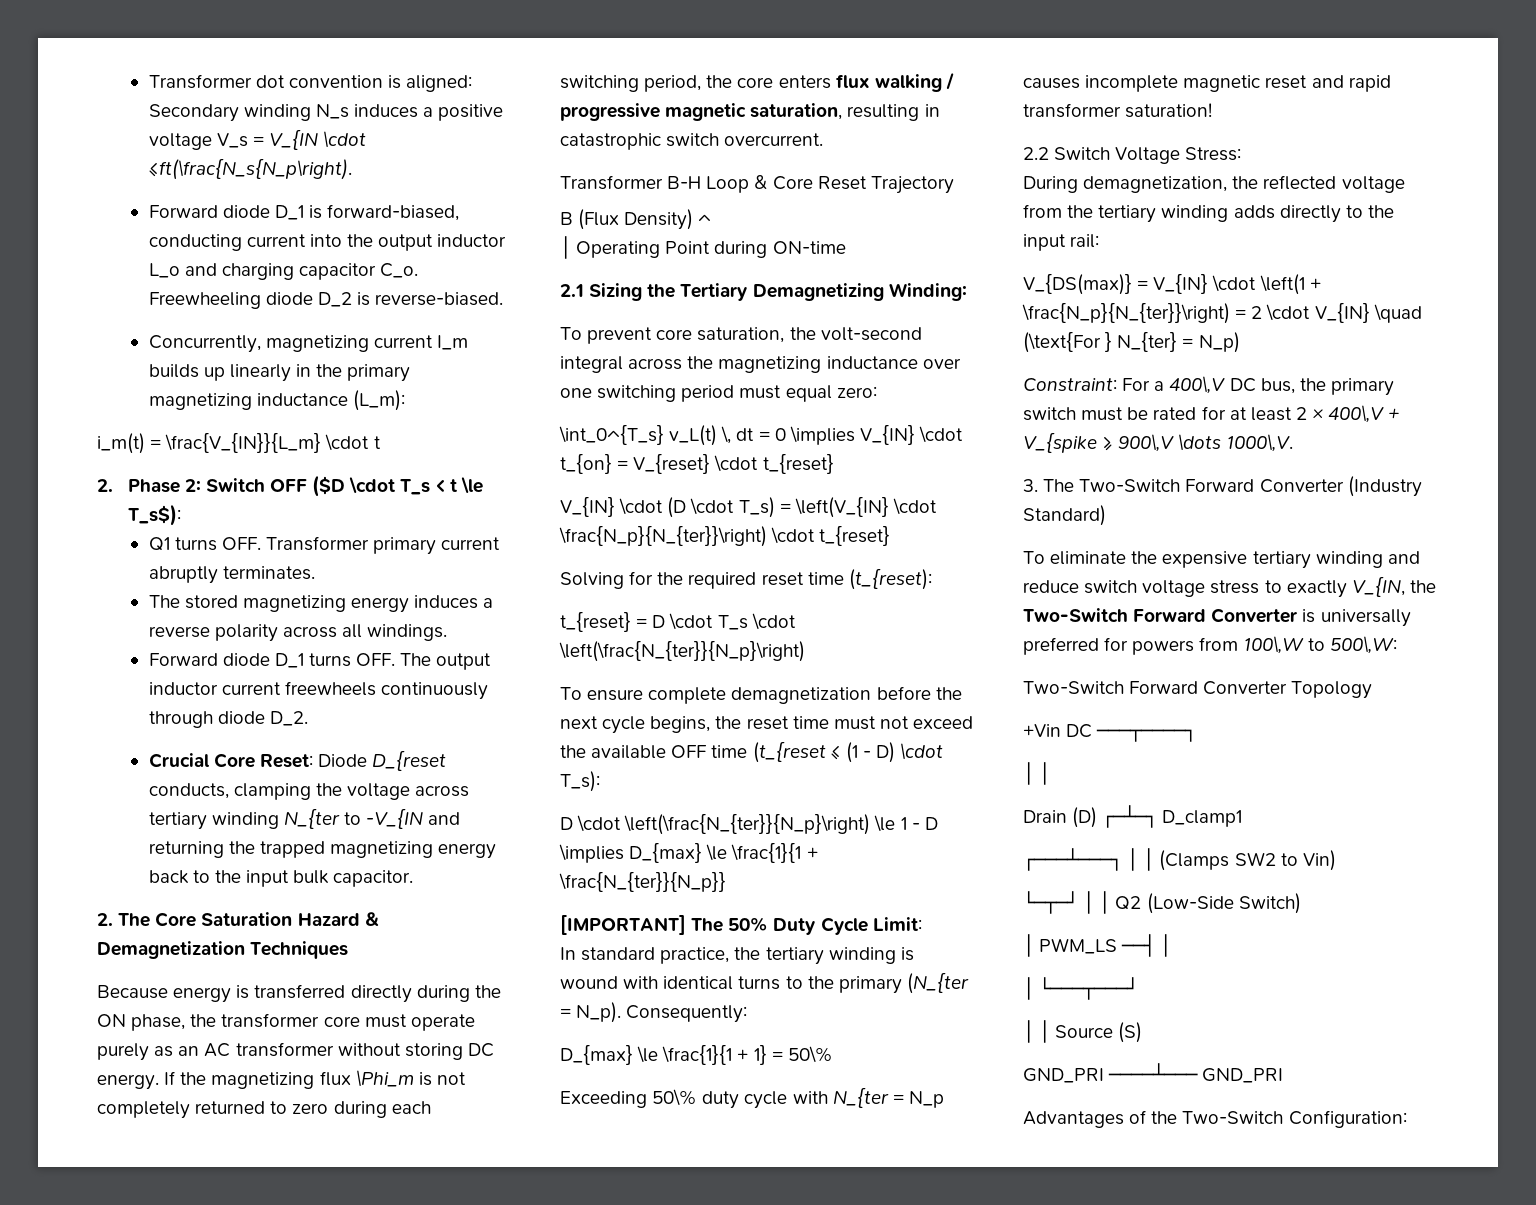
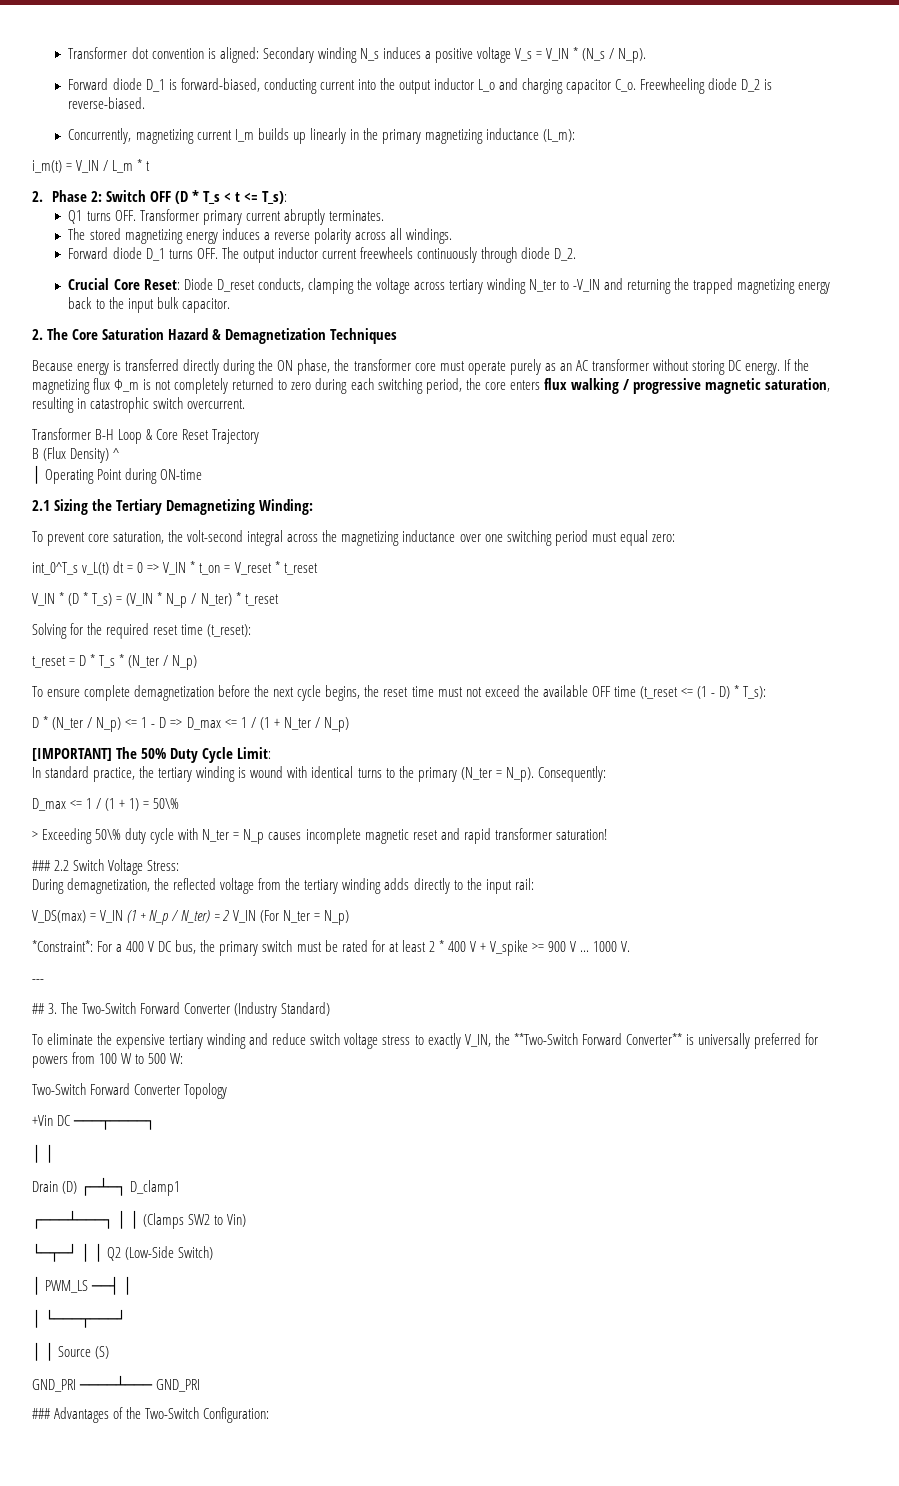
[268,130,367,150] [148,159,352,180] V_{IN \cdot ≤ft(\frac{N_s{N_p\right). -> [546,47,647,63] V_IN * (N_s / N_p).
[165,433,370,453] \frac{V_{IN}}{L_m} \cdot -> [76,159,143,173] V_IN / L_m *
[312,475,396,497] ($D \cdot -> [175,190,200,204] (D *
[460,476,483,494] [127,504,181,526] \le T_s$): -> [244,191,288,204] <= T_s):
[372,751,447,771] D_{reset -> [216,279,255,292] D_reset
[283,809,424,829] N_{ter to -V_{IN -> [529,279,601,292] N_ter to -V_IN
[355,1070,414,1087] \Phi_m -> [114,379,140,392] Φ_m
[559,425,964,446] [560,454,834,474] [560,497,937,518] [559,526,891,547] \int_0^{T_s} v_L(t) \, dt = 0 \implies V_{IN} \cdot t_{on} = V_{reset} \cdot t_{reset} // V_{IN} \cdot (D \cdot T_s) = \left(V_{IN} \cdot \frac{N_p}{N_{ter}}\right) \cdot t_{reset} -> [32,561,318,575] [32,592,279,608] int_0^T_s v_L(t) dt = 0 => V_IN * t_on = V_reset * t_reset // V_IN * (D * T_s) = (V_IN * N_p / N_ter) * t_reset
[848,569,932,590] [560,612,796,632] [559,641,805,662] (t_{reset): // t_{reset} = D \cdot T_s \cdot \left(\frac{N_{ter}}{N_p}\right) -> [207,624,252,637] [32,654,198,670] (t_reset): // t_reset = D * T_s * (N_ter / N_p)
[752,742,841,763] (t_{reset ≤ -> [639,686,693,699] (t_reset <=
[900,743,944,760] \cdot -> [734,685,740,697] *
[577,814,938,835] [559,843,818,863] [559,872,726,892] \cdot \left(\frac{N_{ter}}{N_p}\right) \le 1 - D \implies D_{max} \le \frac{1}{1 + \frac{N_{ter}}{N_p}} -> [43,716,349,732] * (N_ter / N_p) <= 1 - D => D_max <= 1 / (1 + N_ter / N_p)
[906,973,969,994] (N_{ter -> [460,767,492,780] (N_ter
[560,1045,767,1065] D_{max} \le \frac{1}{1 + 1} -> [32,798,140,811] D_max <= 1 / (1 + 1)
(833, 1054) none -> [32,831,38,840] >
[832,1088,889,1108] N_{ter -> [202,829,230,842] N_ter
(1213, 110) none -> [32,860,51,871] ###
[1023,274,1321,295] [1022,303,1422,324] [1023,332,1178,353] V_{DS(max)} = V_{IN} \cdot \left(1 + \frac{N_p}{N_{ter}}\right) = 2 \cdot V_{IN} \quad (\text{For } N_{ter} -> [32,910,310,925] V_DS(max) = V_IN (1 + N_p / N_ter) = 2 V_IN (For N_ter
[1023,378,1117,391] Constraint: -> [32,940,93,952] *Constraint*:
[1169,376,1226,394] 400\,V -> [126,941,155,952] 400 V
[1312,405,1400,423] [1023,433,1293,453] × 400\,V + V_{spike ≥ 900\,V \dots 1000\,V. // -> [438,940,631,956] [32,979,44,983] [32,1003,45,1014] * 400 V + V_spike >= 900 V ... 1000 V. // --- // ##
[1351,577,1436,597] [1023,608,1298,623] V_{IN, the Two-Switch Forward Converter -> [464,1033,682,1047] V_IN, the **Two-Switch Forward Converter**
[1243,636,1397,654] 100\,W to 500\,W: -> [99,1053,184,1064] 100 W to 500 W:
(1284, 1075) none -> [32,1408,51,1419] ###

